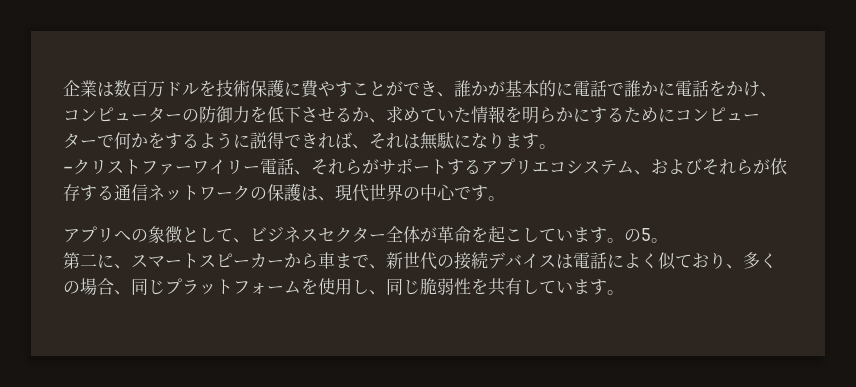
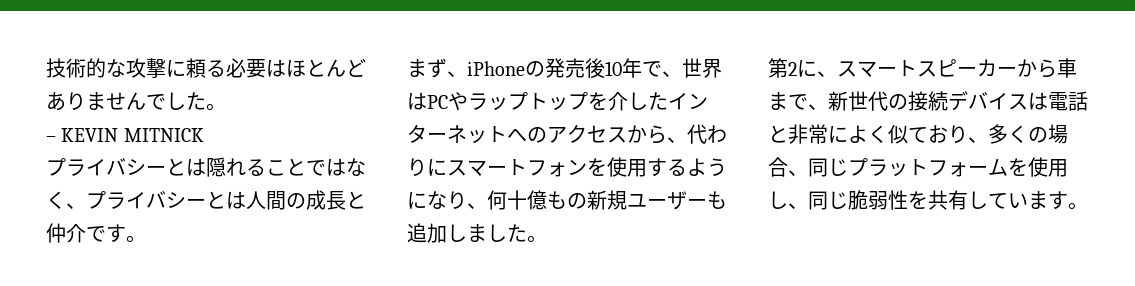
[63,79,777,98] [63,106,760,124] [63,132,556,150] [63,158,787,175] [63,183,505,202] [63,225,651,243] 企業は数百万ドルを技術保護に費やすことができ、誰かが基本的に電話で誰かに電話をかけ、コンピューターの防御力を低下させるか、求めていた情報を明らかにするためにコンピューターで何かをするように説得できれば、それは無駄になります。 // –クリストファーワイリー電話、それらがサポートするアプリエコシステム、およびそれらが依存する通信ネットワークの保護は、現代世界の中心です。 // アプリへの象徴として、ビジネスセクター全体が革命を起こしています。の5 -> [46,58,366,78] [46,92,226,111] [46,128,204,142] [46,157,366,177] [46,190,366,210] [46,223,146,243] [407,58,722,78] [407,92,708,111] [407,124,727,144] [407,157,727,177] [407,190,727,210] [407,223,527,243] 技術的な攻撃に頼る必要はほとんどありませんでした。 // – KEVIN MITNICK // プライバシーとは隠れることではなく、プライバシーとは人間の成長と仲介です。 // まず、iPhoneの発売後10年で、世界はPCやラップトップを介したインターネットへのアクセスから、代わりにスマートフォンを使用するようになり、何十億もの新規ユーザーも追加しました
[80,254,97,267] 二 -> [788,62,797,76] 2
(607, 260) none -> [768,124,828,144] と非常

